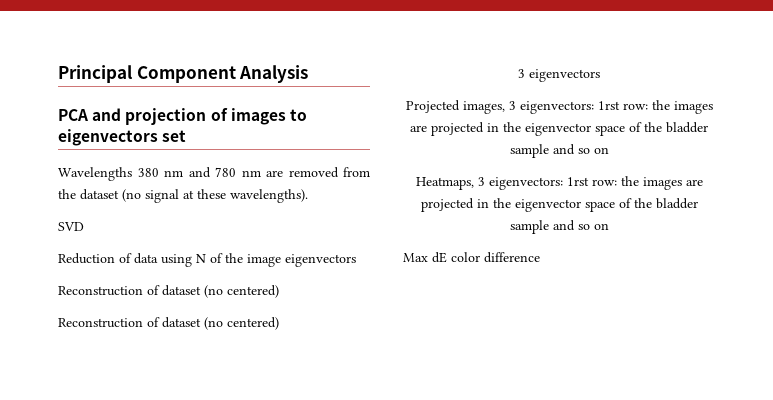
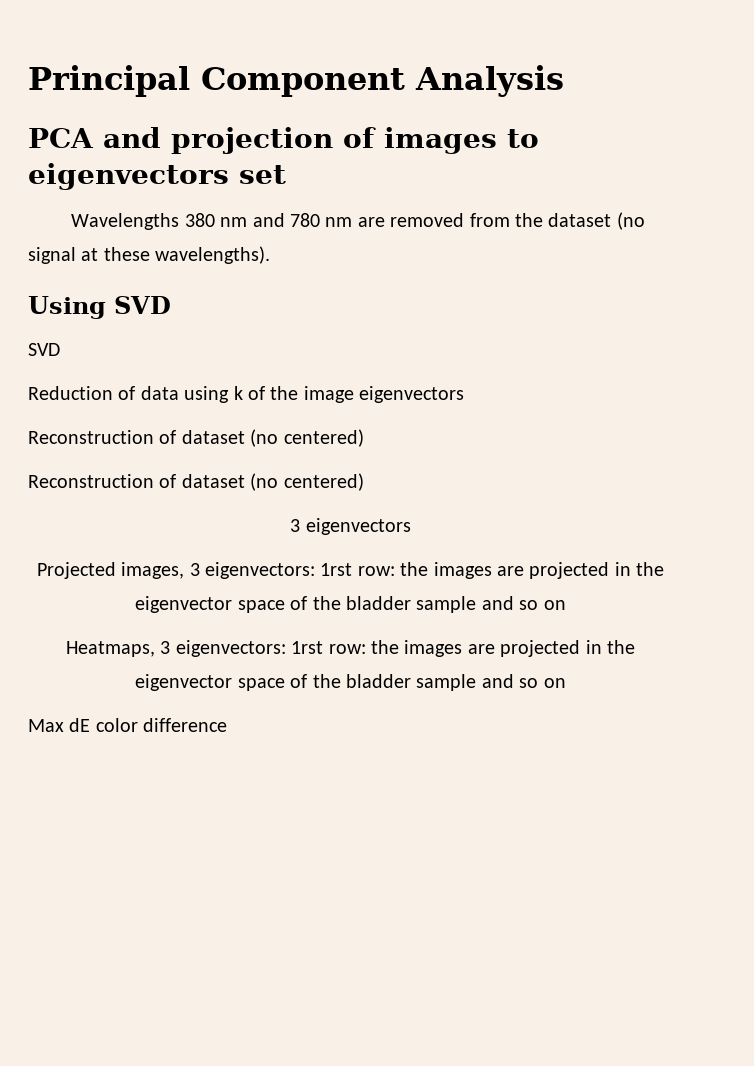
(308, 196) none -> [28,296,171,319] // Using SVD
[196,254,206,263] N -> [233,386,243,400] k

